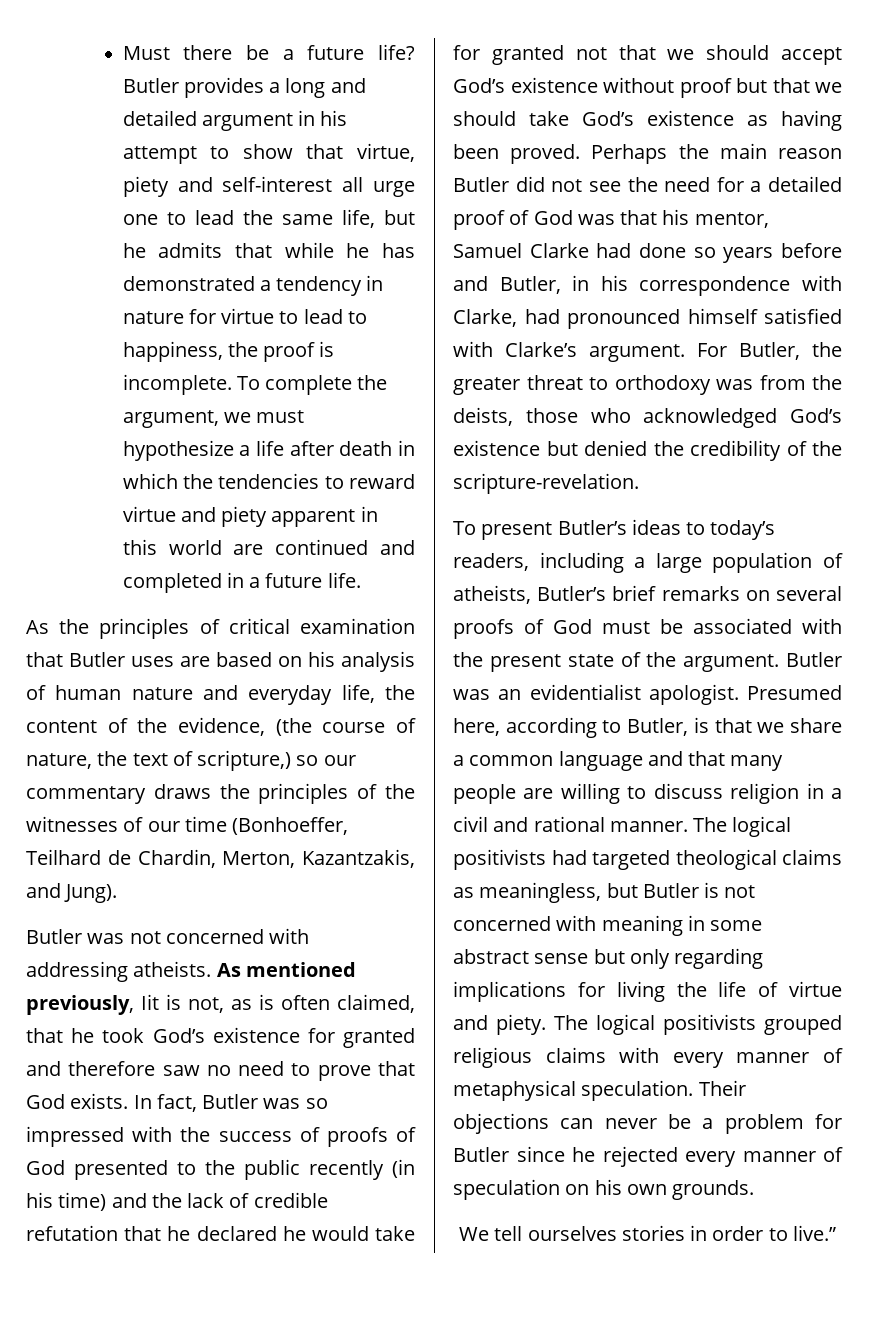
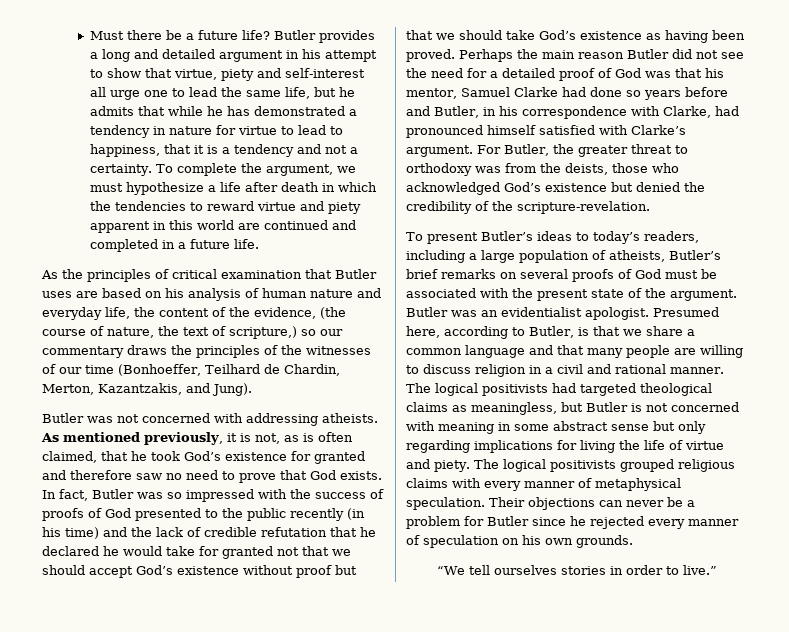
[227,341,335,362] [122,374,232,395] the proof is incomplete. -> [163,144,358,157] [89,164,152,176] that it is a tendency and not a certainty.
[141,994,159,1010] Iit -> [227,433,237,442] it
[459,1227,490,1241] We -> [436,566,465,575] “We

